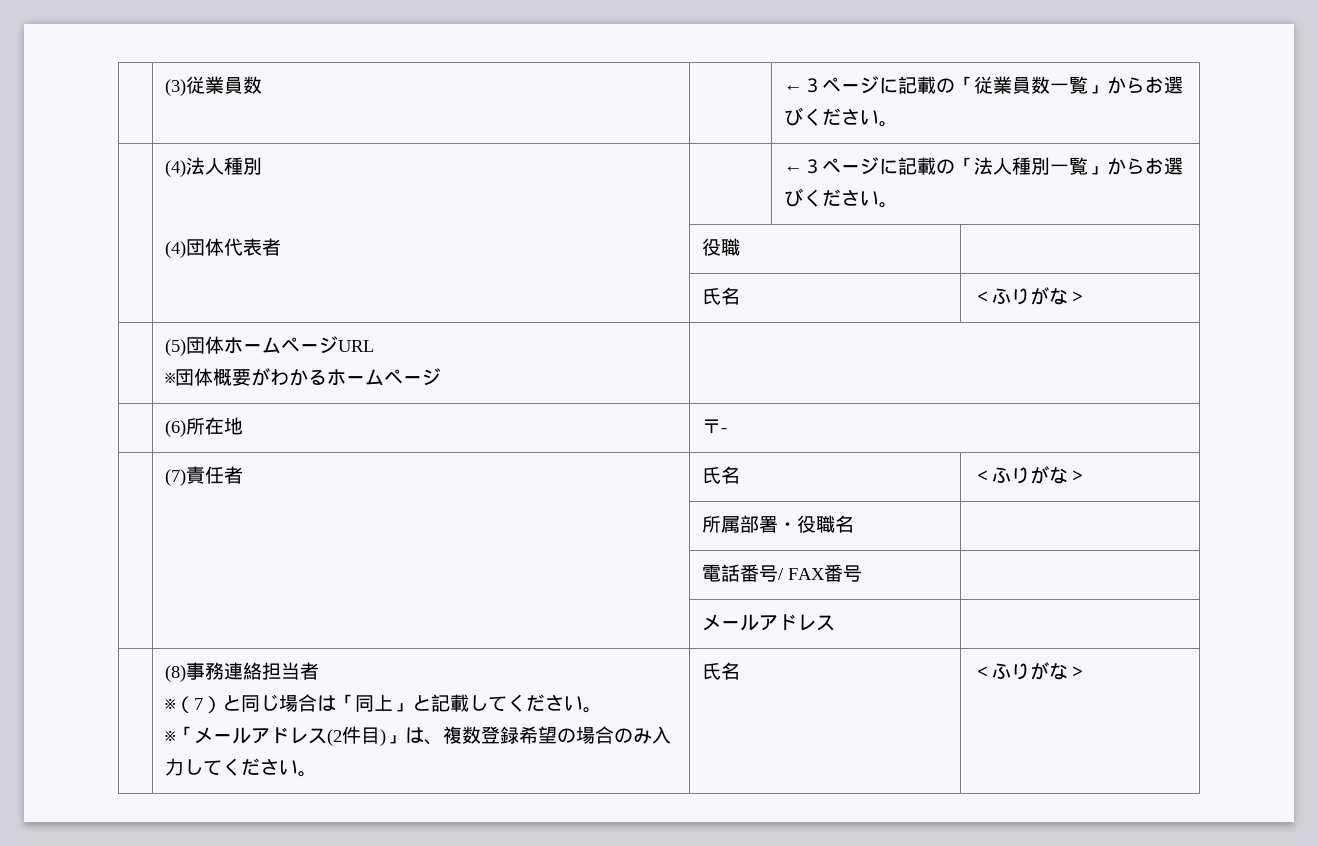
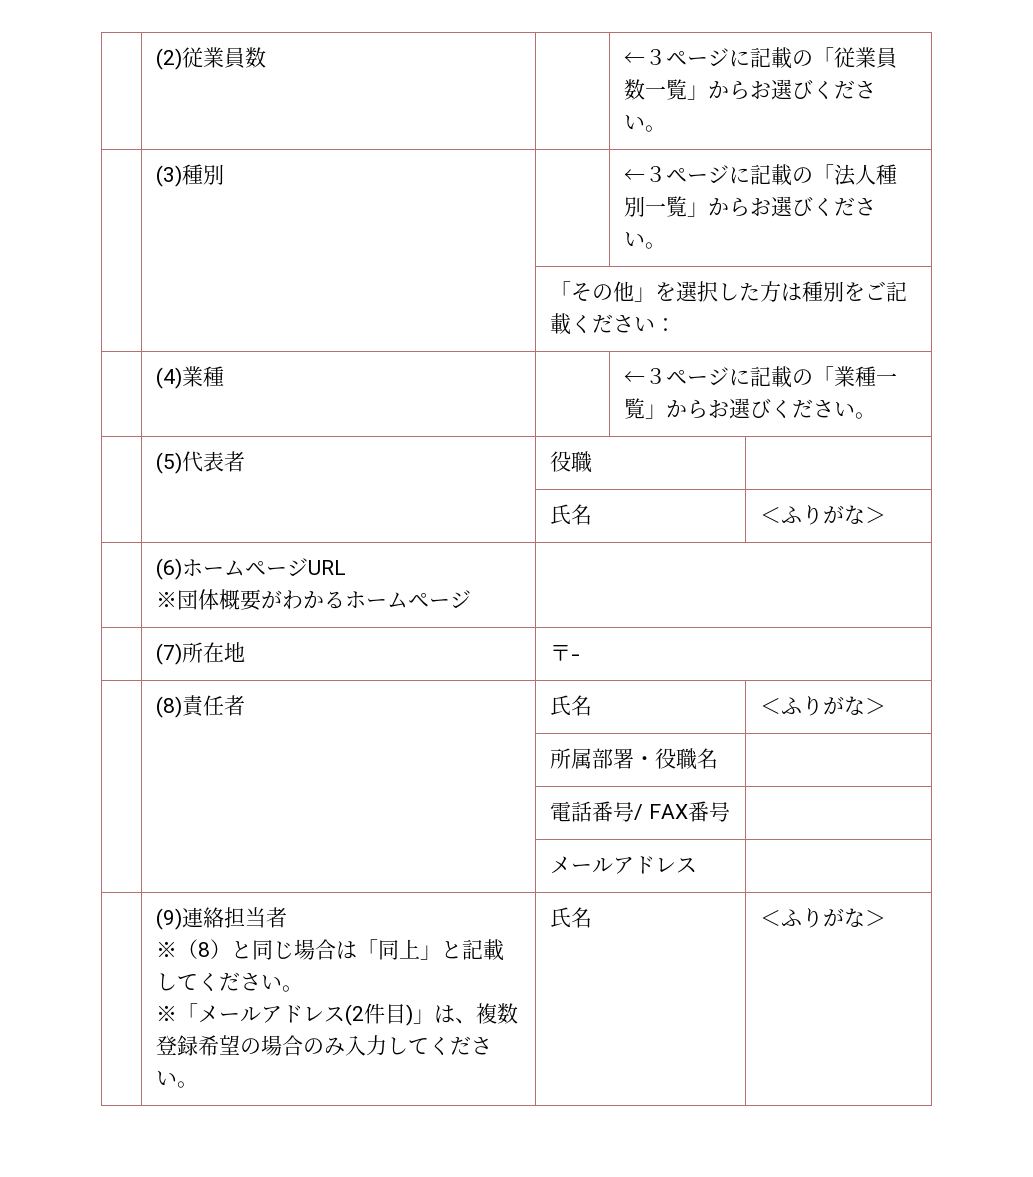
[164,79,186,96] | (3) -> [155,48,182,70] | (2)
[164,157,224,177] (4)法人 -> [155,165,182,187] (3)
[164,238,224,258] (4)団体 -> [549,281,907,302] [549,313,676,335] [155,366,224,389] [623,366,897,388] [623,398,876,419] [155,452,182,474] | 「その他」を選択した方は種別をご記載ください： // | (4)業種 | | ←３ページに記載の「業種一覧」からお選びください。 // | (5)
[164,336,224,356] (5)団体 -> [155,558,182,580] (6)
[164,420,186,437] (6) -> [155,643,182,665] (7)
[164,469,186,486] (7) -> [155,696,182,718] (8)
[164,662,224,682] (8)事務 -> [155,908,182,930] (9)
[193,698,203,710] 7 -> [197,942,210,957] 8

